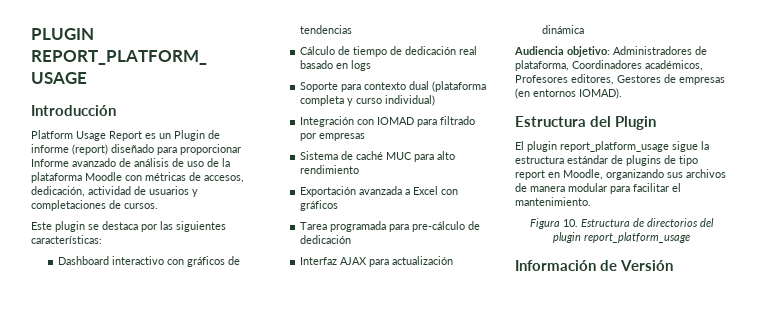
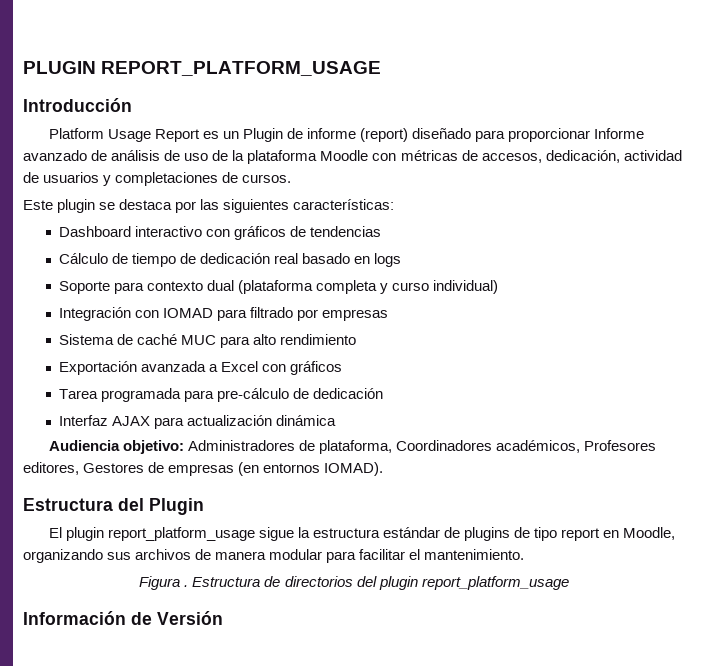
[563,219,578,227] 10. -> [184,585,189,587] .

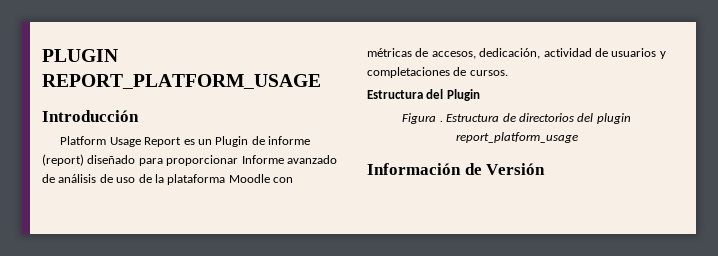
[23,199,395,213] [59,226,382,240] [59,253,402,267] [59,280,499,294] [59,307,389,321] [59,334,357,348] [59,361,343,375] [59,388,384,402] [59,415,337,429] [48,440,656,454] [23,462,384,476] [23,498,204,515] [48,527,676,541] [23,549,525,563] Este plugin se destaca por las siguientes características: // Dashboard interactivo con gráficos de tendencias // Cálculo de tiempo de dedicación real basado en logs // Soporte para contexto dual (plataforma completa y curso individual) // Integración con IOMAD para filtrado por empresas // Sistema de caché MUC para alto rendimiento // Exportación avanzada a Excel con gráficos // Tarea programada para pre-cálculo de dedicación // Interfaz AJAX para actualización dinámica // Audiencia objetivo: Administradores de plataforma, Coordinadores académicos, Profesores editores, Gestores de empresas (en entornos IOMAD). // Estructura del Plugin // El plugin report_platform_usage sigue la estructura estándar de plugins de tipo report en Moodle, organizando sus archivos de manera modular para facilitar el mantenimiento. -> [367,89,480,101] Estructura del Plugin

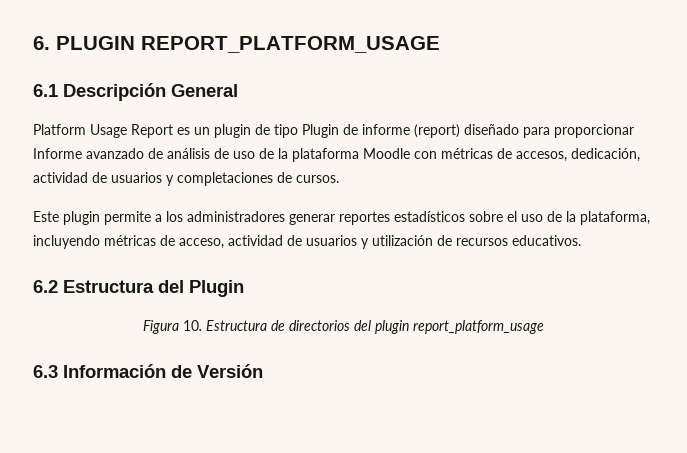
(42, 55) none -> [33,36,50,50] 6.
[42,110,139,122] Introducción -> [33,83,238,101] 6.1 Descripción General
(212, 142) none -> [214,124,298,138] plugin de tipo
(508, 73) none -> [33,211,650,225] [33,235,581,249] [33,280,58,293] Este plugin permite a los administradores generar reportes estadísticos sobre el uso de la plataforma, incluyendo métricas de acceso, actividad de usuarios y utilización de recursos educativos. // 6.2
[439,120,443,122] . -> [183,320,202,331] 10.
(578, 137) none -> [33,365,58,378] 6.3

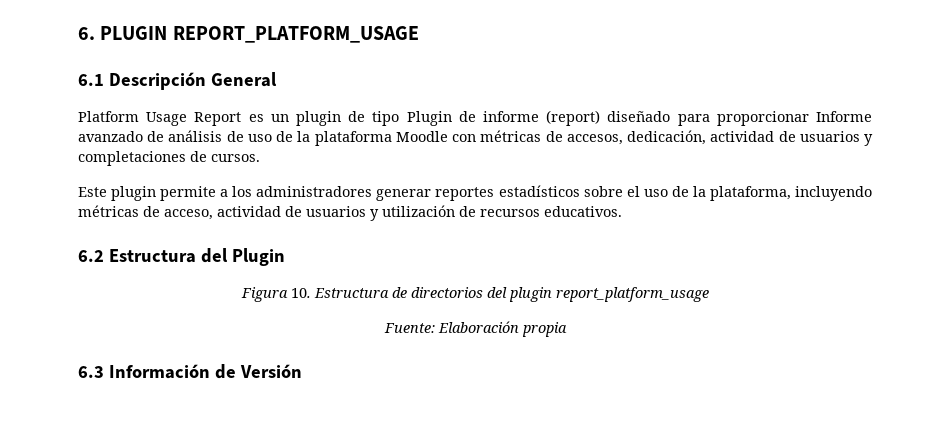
(544, 327) none -> [383,321,567,337] // Fuente: Elaboración propia

